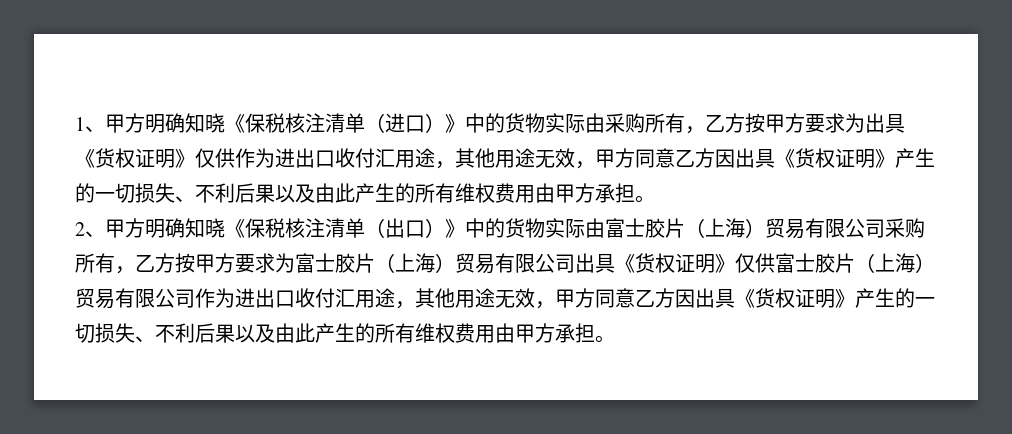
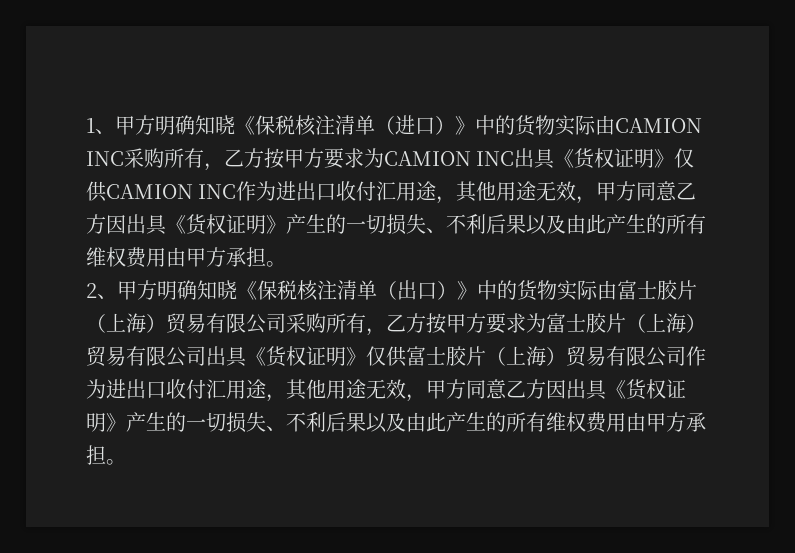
[605,113,905,134] [75,148,235,168] 采购所有，乙方按甲方要求为出具《货权证明》仅供 -> [615,118,702,133] [86,148,695,171] [86,181,237,202] CAMION INC采购所有，乙方按甲方要求为CAMION INC出具《货权证明》仅供CAMION INC

